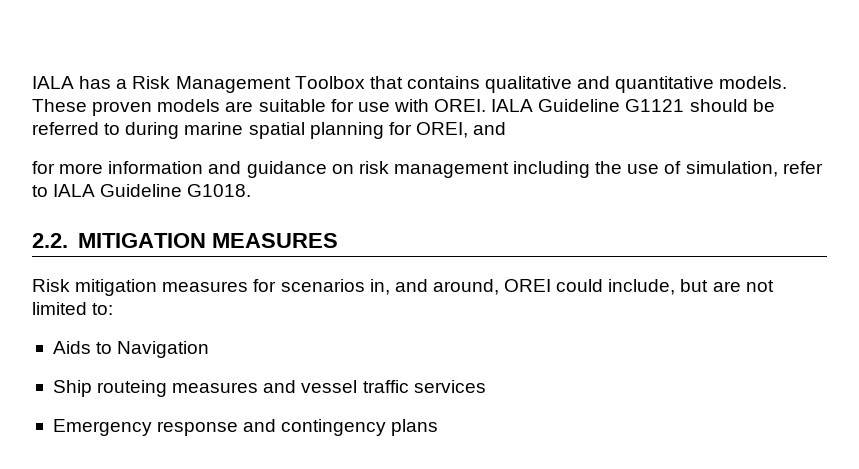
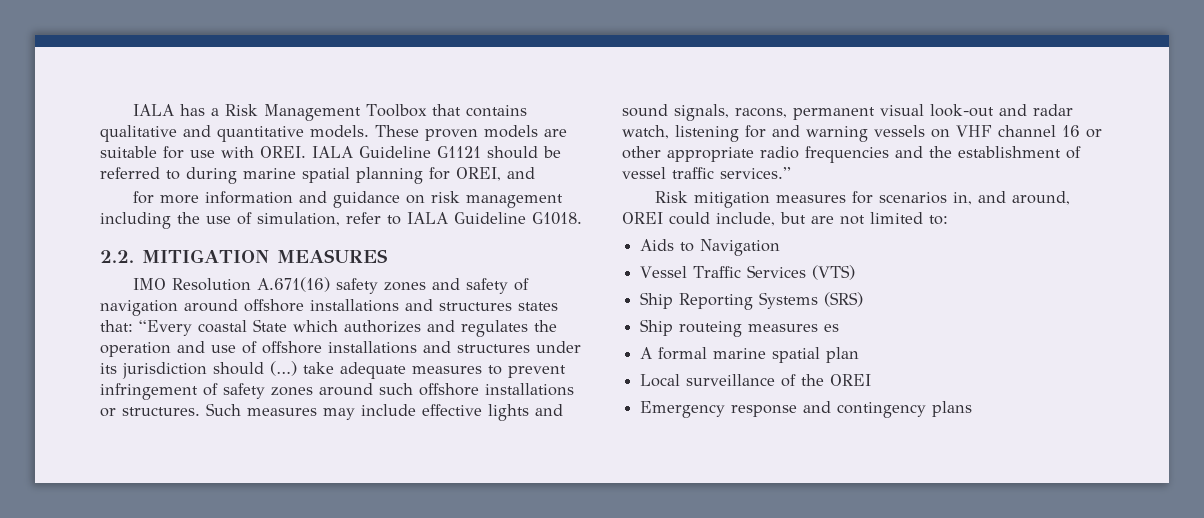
(338, 240) none -> [132,277,529,294] [100,299,558,316] [100,319,557,337] [100,341,581,357] [100,361,566,379] [100,383,574,400] [100,403,563,421] [622,104,1073,121] [622,125,1102,142] [622,146,1081,163] [622,167,791,179] // IMO Resolution A.671(16) safety zones and safety of navigation around offshore installations and structures states that: “Every coastal State which authorizes and regulates the operation and use of offshore installations and structures under its jurisdiction should (…) take adequate measures to prevent infringement of safety zones around such offshore installations or structures. Such measures may include effective lights and sound signals, racons, permanent visual look-out and radar watch, listening for and warning vessels on VHF channel 16 or other appropriate radio frequencies and the establishment of vessel traffic services.”
[52,380,486,397] Ship routeing measures and vessel traffic services -> [640,265,856,280] [640,292,864,310] [640,319,840,337] [640,347,860,363] [640,374,872,387] Vessel Traffic Services (VTS) // Ship Reporting Systems (SRS) // Ship routeing measures es // A formal marine spatial plan // Local surveillance of the OREI

